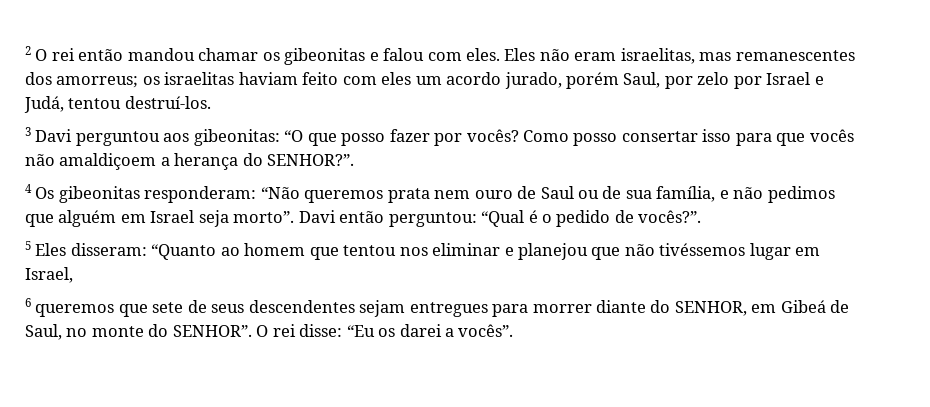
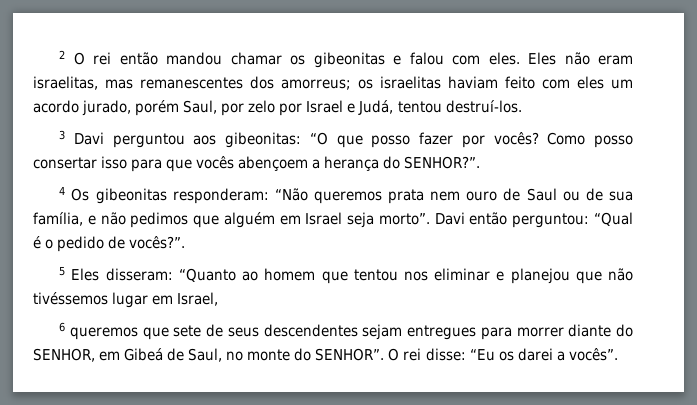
[25,153,157,170] não amaldiçoem -> [238,156,309,171] abençoem

